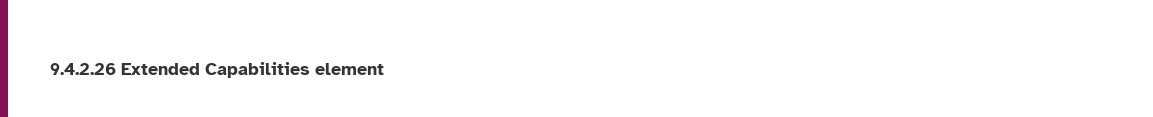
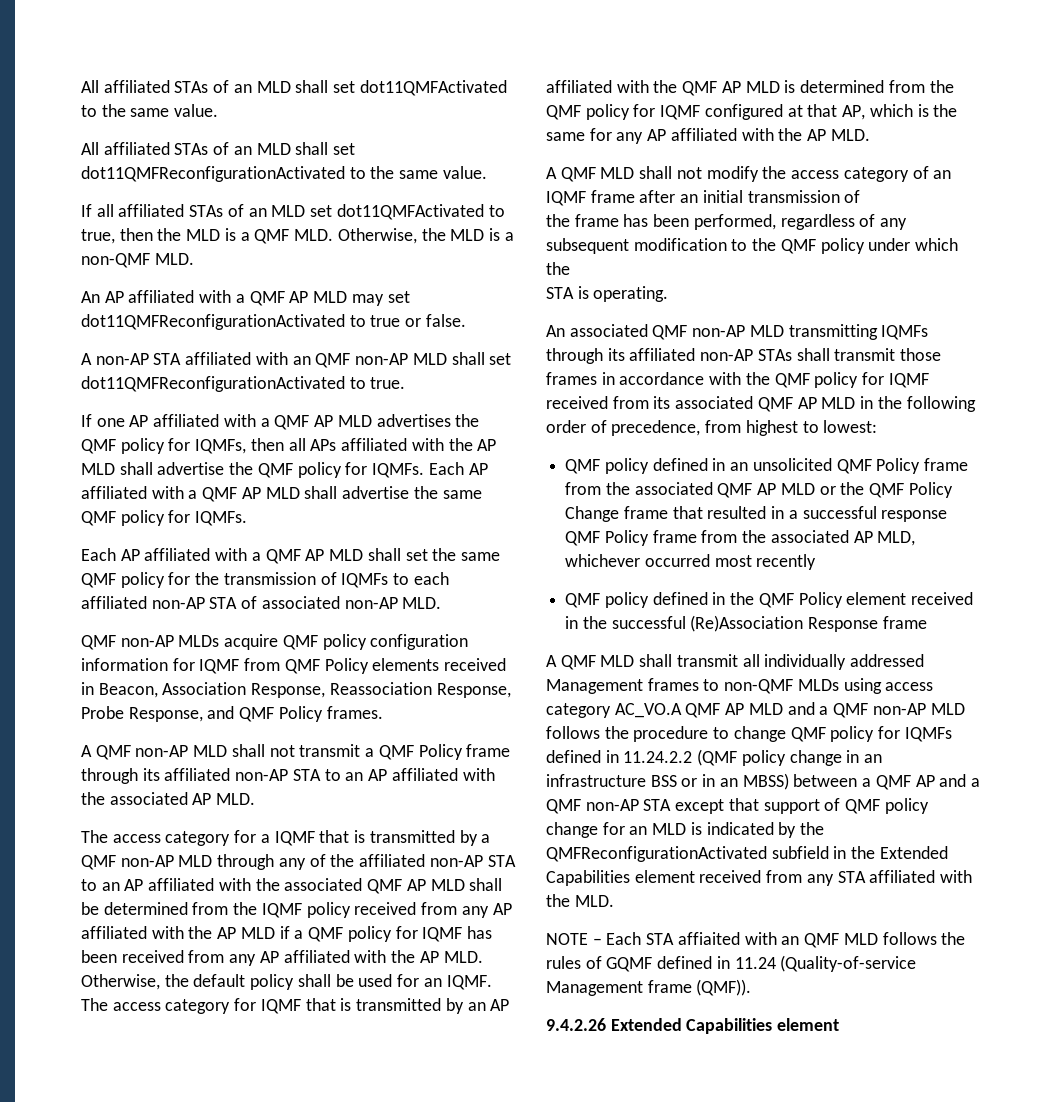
(50, 69) none -> [81,80,507,96] [81,104,219,117] [81,142,356,155] [81,166,487,182] [81,204,505,220] [81,228,514,244] [81,253,194,268] [81,290,410,306] [81,314,466,330] [81,352,512,368] [81,376,406,392] [81,414,480,430] [81,438,497,454] [81,462,488,478] [81,486,482,502] [81,510,248,526] [81,548,500,564] [81,572,449,588] [81,596,442,609] [81,634,469,650] [81,658,507,674] [81,682,511,698] [81,706,383,722] [81,744,511,760] [81,768,495,784] [81,792,256,805] [81,830,491,846] [81,854,516,870] [81,878,503,894] [81,902,512,918] [81,926,492,942] [81,950,483,966] [81,974,492,990] [81,998,510,1014] [546,80,954,96] [546,104,958,120] [546,128,870,144] [546,166,952,182] [546,190,861,206] [546,214,908,230] [546,238,959,254] [546,262,570,275] [546,286,669,302] [546,324,929,340] [546,348,942,364] [546,372,929,388] [546,396,976,412] [546,420,878,436] [565,458,969,474] [565,482,953,498] [565,506,948,522] [565,530,916,546] [565,554,817,570] [565,592,974,608] [565,615,927,632] [546,654,925,670] [546,678,934,694] [546,702,965,718] [546,726,952,742] [546,749,883,766] [546,773,980,790] [546,798,929,814] [546,822,825,838] [546,846,948,862] [546,870,973,886] [546,894,614,907] [546,932,966,948] [546,955,917,972] [546,979,752,996] All affiliated STAs of an MLD shall set dot11QMFActivated to the same value. // All affiliated STAs of an MLD shall set dot11QMFReconfigurationActivated to the same value. // If all affiliated STAs of an MLD set dot11QMFActivated to true, then the MLD is a QMF MLD. Otherwise, the MLD is a non-QMF MLD. // An AP affiliated with a QMF AP MLD may set dot11QMFReconfigurationActivated to true or false. // A non-AP STA affiliated with an QMF non-AP MLD shall set dot11QMFReconfigurationActivated to true. // If one AP affiliated with a QMF AP MLD advertises the QMF policy for IQMFs, then all APs affiliated with the AP MLD shall advertise the QMF policy for IQMFs. Each AP affiliated with a QMF AP MLD shall advertise the same QMF policy for IQMFs. // Each AP affiliated with a QMF AP MLD shall set the same QMF policy for the transmission of IQMFs to each affiliated non-AP STA of associated non-AP MLD. // QMF non-AP MLDs acquire QMF policy configuration information for IQMF from QMF Policy elements received in Beacon, Association Response, Reassociation Response, Probe Response, and QMF Policy frames. // A QMF non-AP MLD shall not transmit a QMF Policy frame through its affiliated non-AP STA to an AP affiliated with the associated AP MLD. // The access category for a IQMF that is transmitted by a QMF non-AP MLD through any of the affiliated non-AP STA to an AP affiliated with the associated QMF AP MLD shall be determined from the IQMF policy received from any AP affiliated with the AP MLD if a QMF policy for IQMF has been received from any AP affiliated with the AP MLD. Otherwise, the default policy shall be used for an IQMF. The access category for IQMF that is transmitted by an AP affiliated with the QMF AP MLD is determined from the QMF policy for IQMF configured at that AP, which is the same for any AP affiliated with the AP MLD. // A QMF MLD shall not modify the access category of an IQMF frame after an initial transmission of // the frame has been performed, regardless of any subsequent modification to the QMF policy under which the // STA is operating. // An associated QMF non-AP MLD transmitting IQMFs through its affiliated non-AP STAs shall transmit those frames in accordance with the QMF policy for IQMF received from its associated QMF AP MLD in the following order of precedence, from highest to lowest: // QMF policy defined in an unsolicited QMF Policy frame from the associated QMF AP MLD or the QMF Policy Change frame that resulted in a successful response QMF Policy frame from the associated AP MLD, whichever occurred most recently // QMF policy defined in the QMF Policy element received in the successful (Re)Association Response frame // A QMF MLD shall transmit all individually addressed Management frames to non-QMF MLDs using access category AC_VO.A QMF AP MLD and a QMF non-AP MLD follows the procedure to change QMF policy for IQMFs defined in 11.24.2.2 (QMF policy change in an infrastructure BSS or in an MBSS) between a QMF AP and a QMF non-AP STA except that support of QMF policy change for an MLD is indicated by the QMFReconfigurationActivated subfield in the Extended Capabilities element received from any STA affiliated with the MLD. // NOTE – Each STA affiaited with an QMF MLD follows the rules of GQMF defined in 11.24 (Quality-of-service Management frame (QMF)). //

